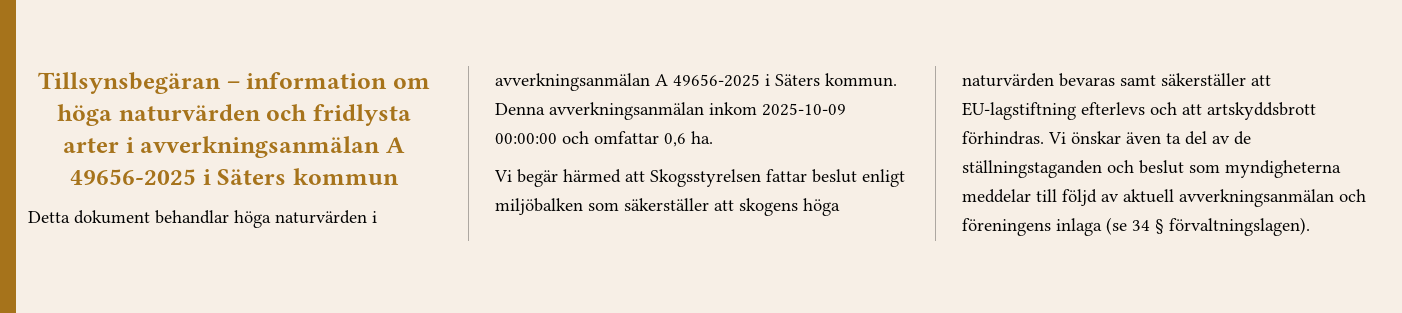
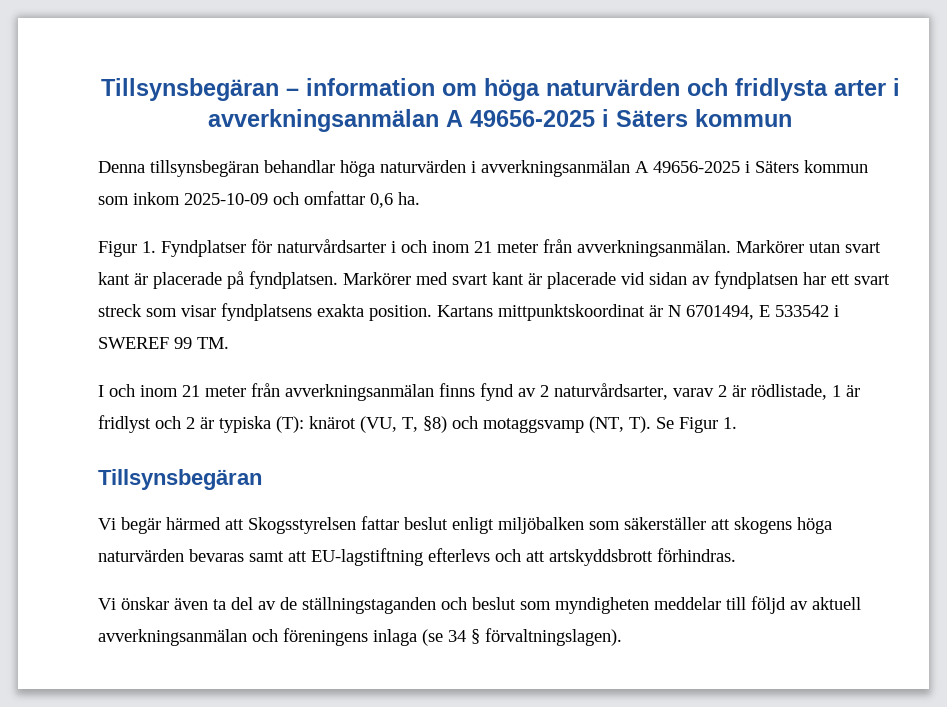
[28,210,150,224] Detta dokument -> [98,160,259,177] Denna tillsynsbegäran
[825,73,897,87] [495,102,704,120] kommun. Denna avverkningsanmälan -> [804,160,868,173] [98,196,129,205] kommun som
[495,133,557,144] 00:00:00 -> (268, 199) none
(713, 137) none -> [98,239,881,257] [98,271,890,289] [98,303,839,321] [98,337,229,349] [98,383,860,401] [98,415,737,433] [98,469,262,490] // Figur 1. Fyndplatser för naturvårdsarter i och inom 21 meter från avverkningsanmälan. Markörer utan svart kant är placerade på fyndplatsen. Markörer med svart kant är placerade vid sidan av fyndplatsen har ett svart streck som visar fyndplatsens exakta position. Kartans mittpunktskoordinat är N 6701494, E 533542 i SWEREF 99 TM. // I och inom 21 meter från avverkningsanmälan finns fynd av 2 naturvårdsarter, varav 2 är rödlistade, 1 är fridlyst och 2 är typiska (T): knärot (VU, T, §8) och motaggsvamp (NT, T). Se Figur 1. // Tillsynsbegäran
[1161,73,1246,86] säkerställer -> (284, 556) none
(1044, 138) none -> (736, 555) //
[1225,160,1341,178] myndigheterna -> [555,597,649,614] myndigheten

